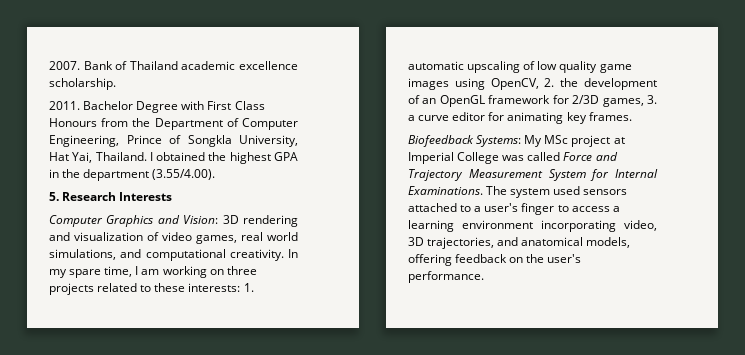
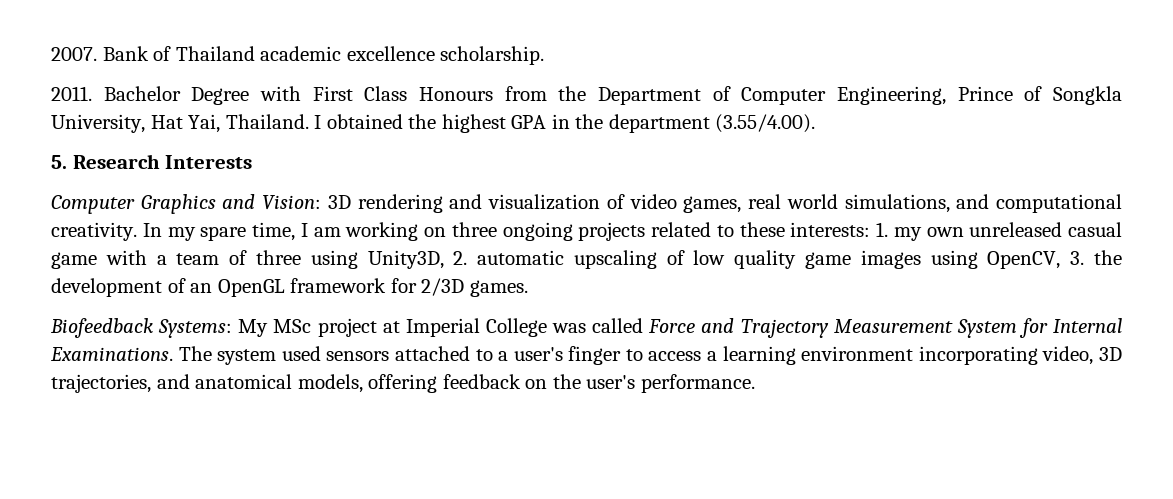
(257, 270) none -> [502,222,573,241] ongoing
(254, 287) none -> [893,222,1122,241] [51,250,468,269] my own unreleased casual game with a team of three using Unity3D, 2.
[544,78,555,87] 2. -> [1070,251,1085,265] 3.
[602,95,657,107] [408,112,632,124] games, 3. a curve editor for animating key frames. -> [469,280,528,297] games.

